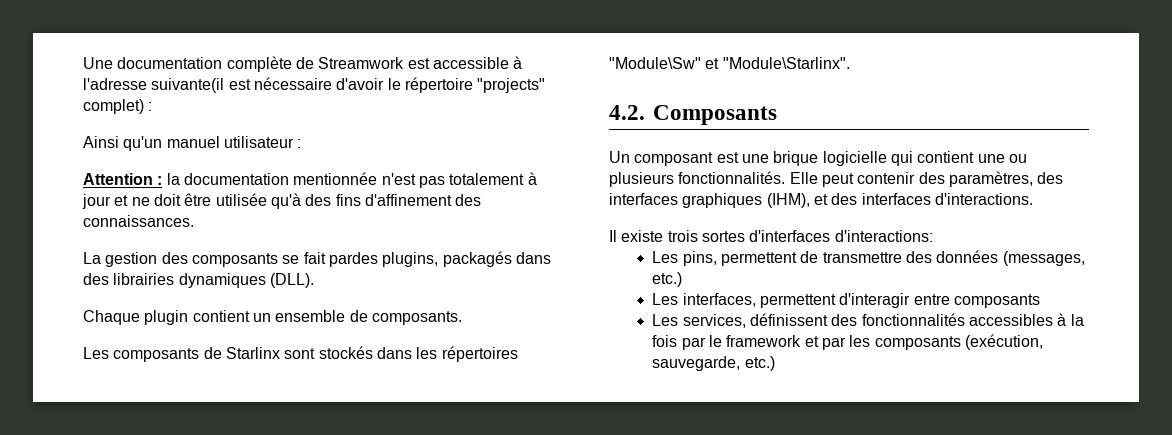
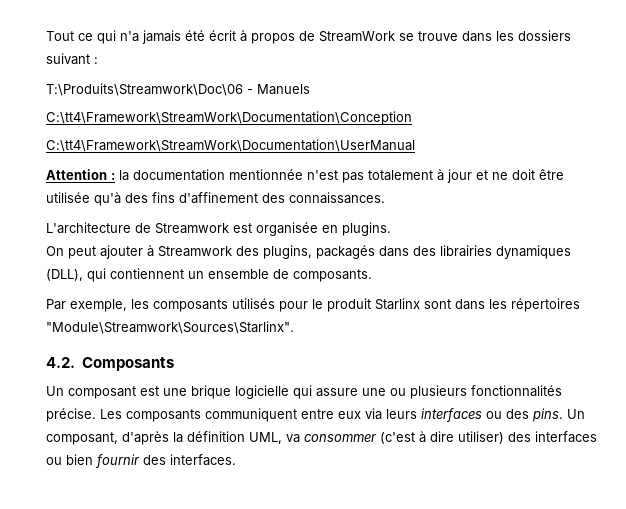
[83,56,523,72] [83,77,546,93] [83,99,153,114] [83,136,302,151] Une documentation complète de Streamwork est accessible à l'adresse suivante(il est nécessaire d'avoir le répertoire "projects" complet) : // Ainsi qu'un manuel utilisateur : -> [46,30,571,44] [46,53,98,65] [46,83,310,96] [46,111,412,125] [46,139,415,152] Tout ce qui n'a jamais été écrit à propos de StreamWork se trouve dans les dossiers suivant : // T:\Produits\Streamwork\Doc\06 - Manuels // C:\tt4\Framework\StreamWork\Documentation\Conception // C:\tt4\Framework\StreamWork\Documentation\UserManual
[83,252,378,267] La gestion des composants se fait pardes -> [46,222,391,236] [46,245,259,259] L'architecture de Streamwork est organisée en plugins. // On peut ajouter à Streamwork des
[269,273,314,288] [83,310,250,325] (DLL). // Chaque plugin contient -> [46,268,184,282] (DLL), qui contiennent
[83,347,222,362] Les composants de -> [46,298,371,312] Par exemple, les composants utilisés pour le produit
[318,346,373,359] stockés -> (451, 304) none
[609,57,850,69] "Module\Sw" et "Module\Starlinx". -> [46,321,294,334] "Module\Streamwork\Sources\Starlinx".
[917,151,975,163] contient -> [316,388,358,397] assure
[678,171,1064,187] [609,193,1033,208] [609,230,933,242] [652,250,1085,266] [652,272,683,287] [652,293,1041,308] [652,313,1084,328] [652,334,1043,350] [652,356,775,371] fonctionnalités. Elle peut contenir des paramètres, des interfaces graphiques (IHM), et des interfaces d'interactions. // Il existe trois sortes d'interfaces d'interactions: // Les pins, permettent de transmettre des données (messages, etc.) // Les interfaces, permettent d'interagir entre composants // Les services, définissent des fonctionnalités accessibles à la fois par le framework et par les composants (exécution, sauvegarde, etc.) -> [471,385,562,397] [46,408,585,422] [46,431,597,445] [46,454,236,468] fonctionnalités précise. Les composants communiquent entre eux via leurs interfaces ou des pins. Un composant, d'après la définition UML, va consommer (c'est à dire utiliser) des interfaces ou bien fournir des interfaces.

